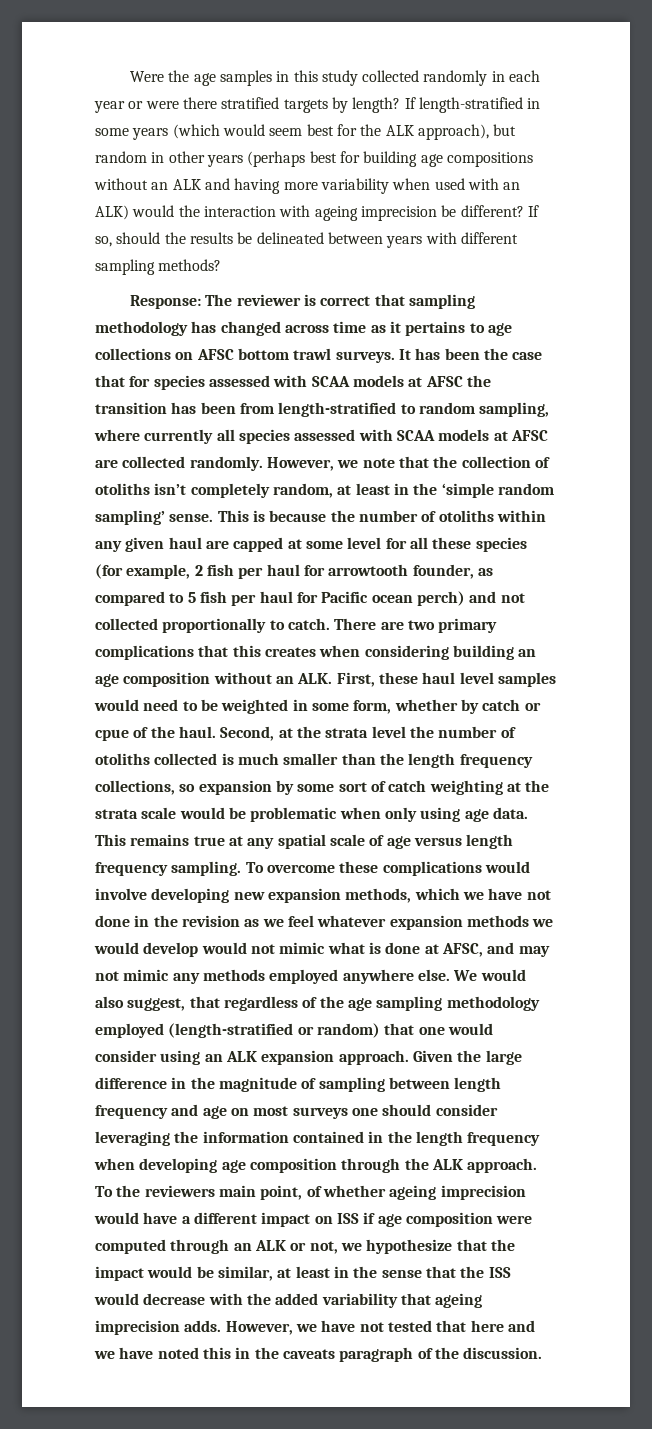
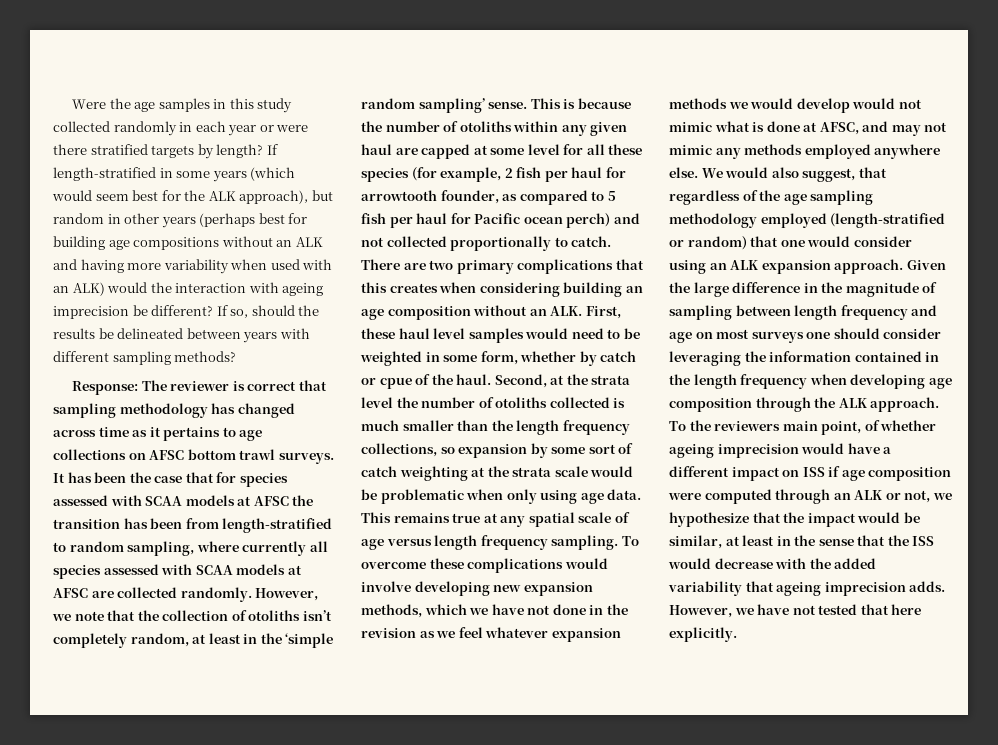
[507,1320,535,1332] [94,1347,543,1362] and we have noted this in the caveats paragraph of the discussion. -> [669,627,737,642] explicitly.

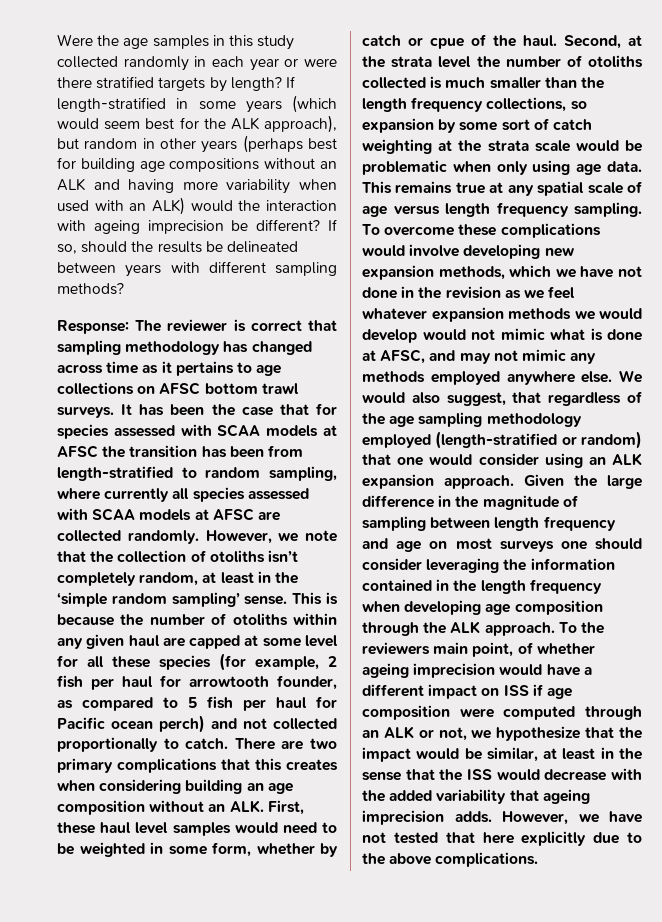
[669,627,737,642] explicitly. -> [521,831,642,846] [362,852,539,867] explicitly due to the above complications.

